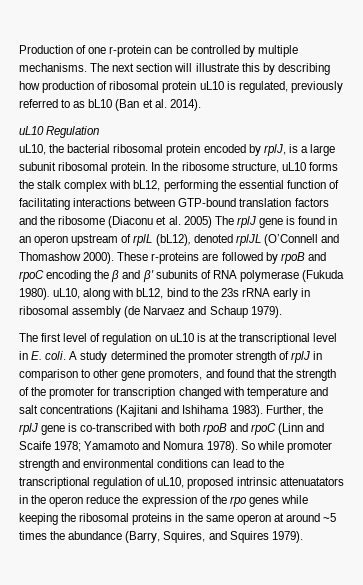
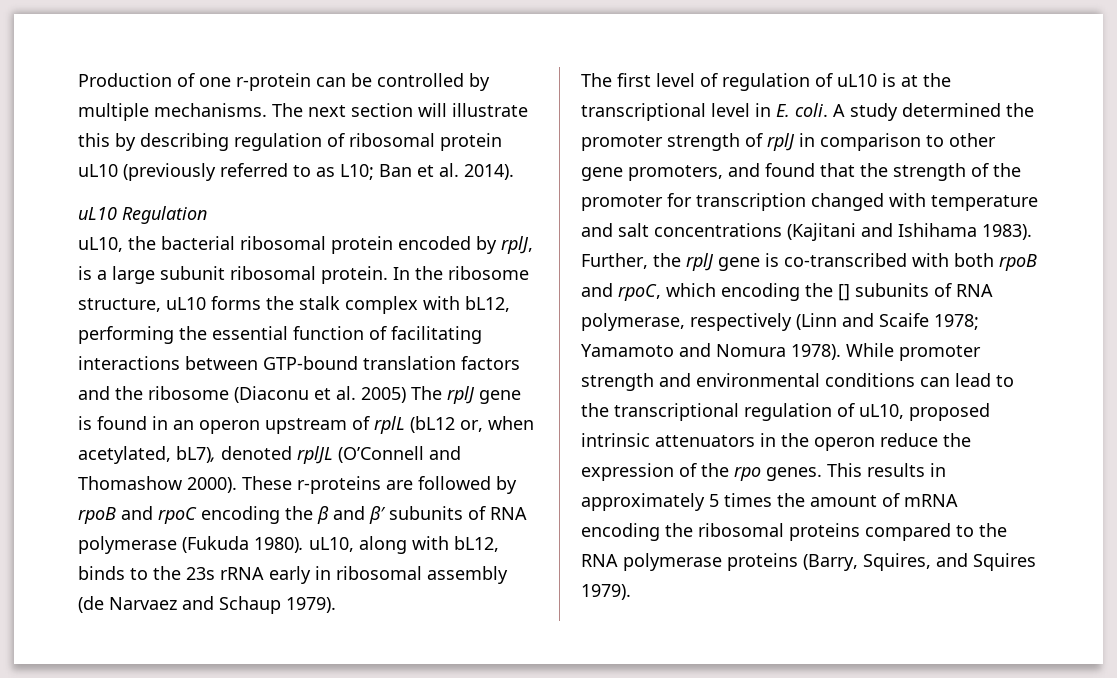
[19,81,95,93] how production -> [234,133,322,151] regulation
[226,81,343,93] is regulated, previously -> [123,163,216,181] (previously
[88,99,140,111] bL10 (Ban -> [340,164,412,180] L10; Ban
[155,234,191,246] (bL12), -> [410,416,534,433] [78,446,216,464] (bL12 or, when acetylated, bL7),
[166,288,188,297] bind -> [78,566,125,580] binds
[154,335,167,342] on -> [815,73,833,87] of
[250,423,276,435] rpoC -> [618,283,993,301] [581,313,792,331] rpoC, which encoding the [] subunits of RNA polymerase, respectively
[240,441,284,450] So while -> [846,343,894,357] While
[279,477,344,486] attenuatators -> [655,435,755,447] attenuators
[248,495,309,507] [19,513,337,525] [19,531,123,540] genes while keeping the ribosomal proteins in the same operon at around ~5 times the abundance -> [766,463,946,481] [581,493,958,511] [581,523,1007,541] [581,553,798,571] genes. This results in approximately 5 times the amount of mRNA encoding the ribosomal proteins compared to the RNA polymerase proteins

